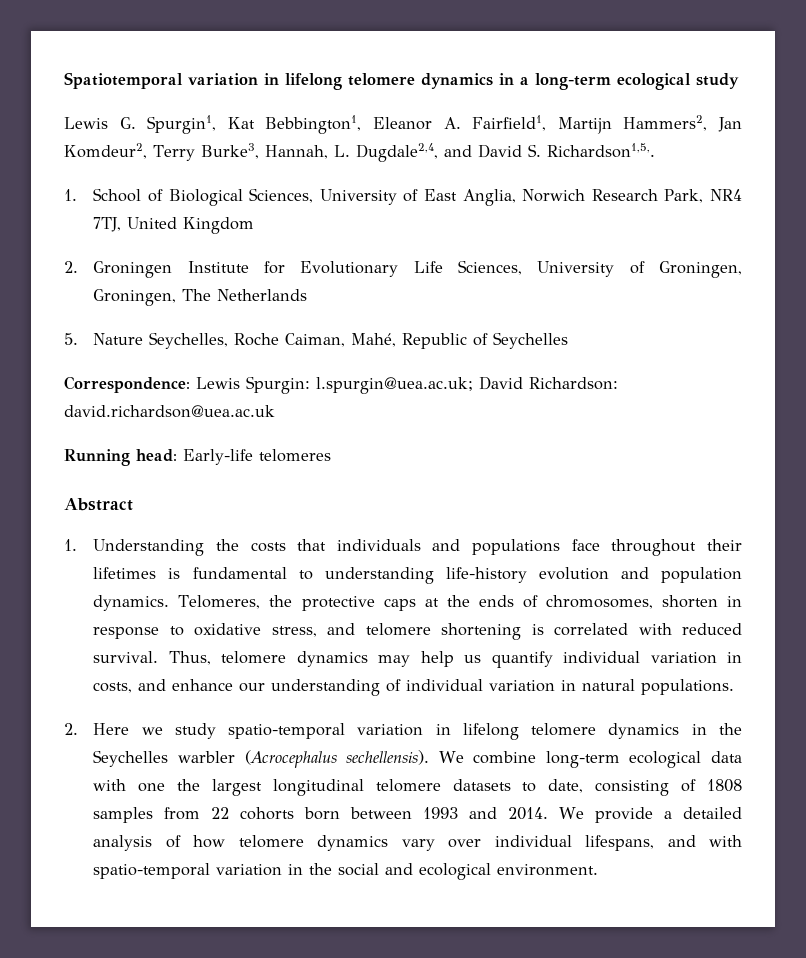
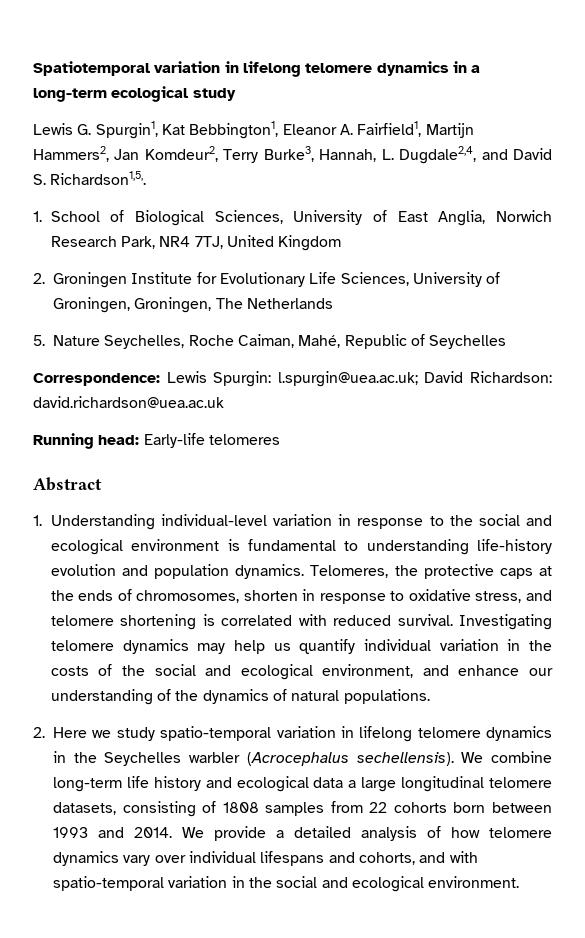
[215,539,742,556] [93,567,157,579] the costs that individuals and populations face throughout their lifetimes -> [160,514,552,529] [50,539,220,555] individual-level variation in response to the social and ecological environment
[168,651,211,665] Thus, -> [459,614,552,630] Investigating
[93,682,133,693] costs, -> [529,640,553,651] [50,664,414,680] the costs of the social and ecological environment,
[406,679,577,692] individual variation in -> [175,689,288,704] the dynamics of
[629,751,742,768] [93,779,584,796] ecological data with one the largest longitudinal telomere datasets to date, -> [126,776,553,792] [53,802,116,815] life history and ecological data a large longitudinal telomere datasets,
[585,835,655,851] lifespans, -> [260,851,415,866] lifespans and cohorts,

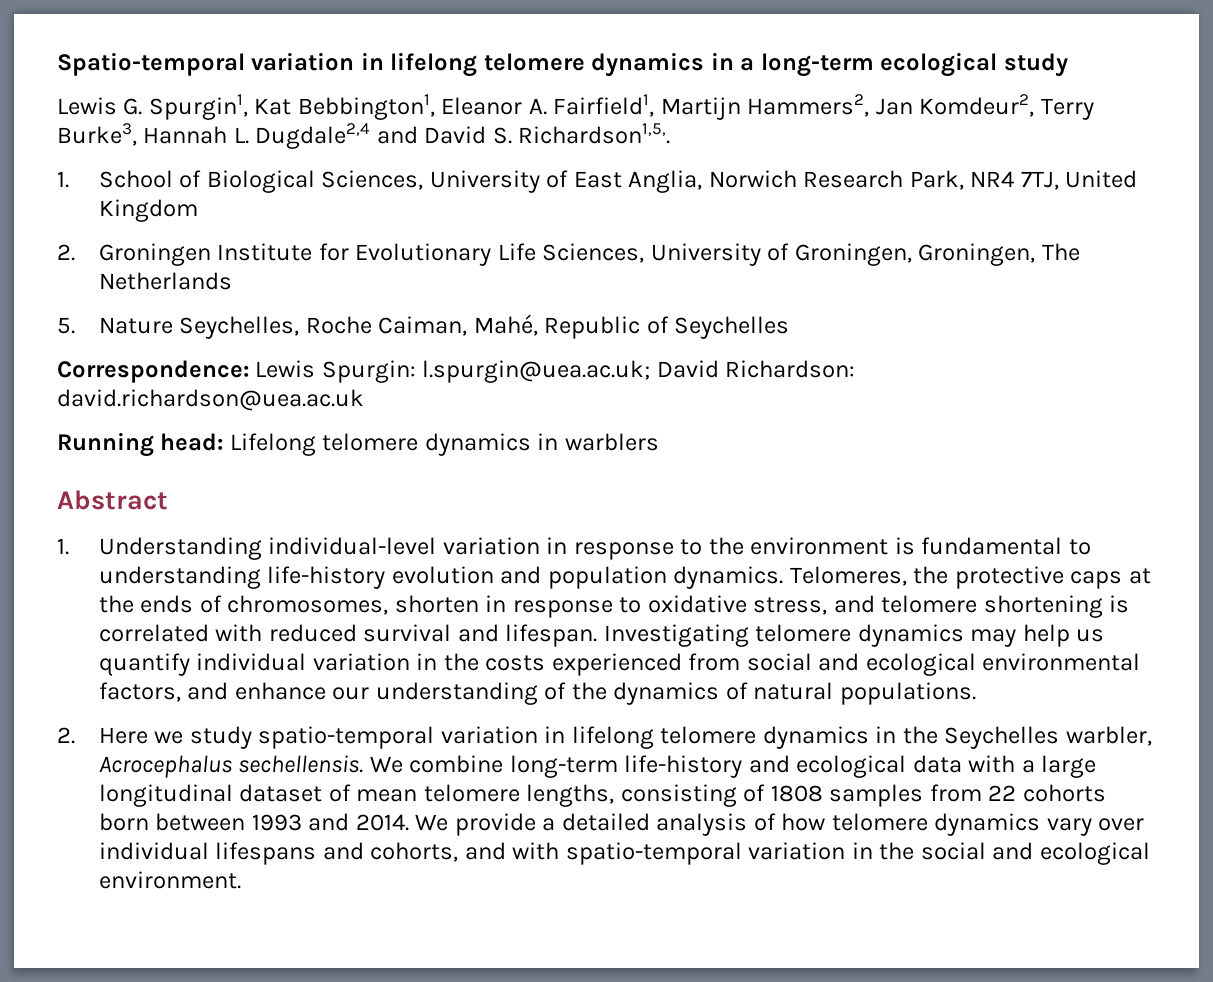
[33,61,150,76] Spatiotemporal -> [57,52,245,76] Spatio-temporal
[319,146,477,164] Hannah, L. Dugdale2,4, -> [143,123,371,149] Hannah L. Dugdale2,4
[143,433,280,448] Early-life telomeres -> [229,433,659,456] Lifelong telomere dynamics in warblers
[478,514,552,526] [50,539,123,555] social and ecological -> (744, 546) none
[397,614,453,626] survival. -> [363,624,598,647] survival and lifespan.
[98,664,414,680] of the social and ecological environment, -> [551,653,1141,676] [98,682,181,702] experienced from social and ecological environmental factors,
[189,752,454,766] warbler (Acrocephalus sechellensis). -> [1065,726,1152,746] [98,755,364,778] warbler, Acrocephalus sechellensis.
[126,776,201,791] life history -> [624,755,743,778] life-history
(344, 782) none -> [968,755,1016,773] with
[489,777,553,788] [53,802,116,815] telomere datasets, -> [239,784,615,807] dataset of mean telomere lengths,

